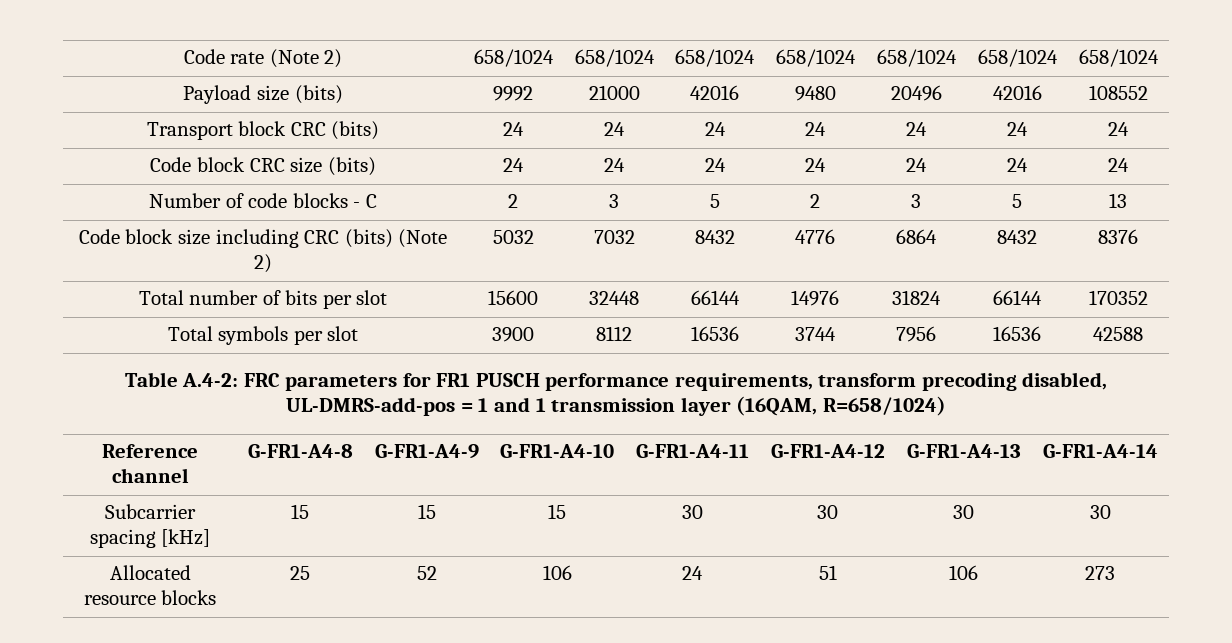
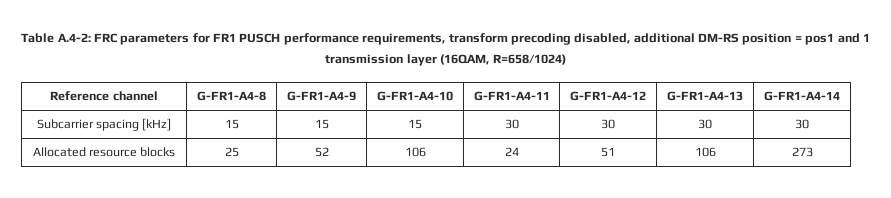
[183,49,343,68] [473,49,554,67] [574,49,655,67] [675,49,755,67] [775,49,856,67] [876,49,957,67] [977,49,1058,67] [1078,49,1159,67] [183,85,343,104] [493,86,533,101] [588,85,640,100] [690,85,739,100] [794,86,836,101] [890,85,942,101] [992,85,1042,100] [1088,85,1148,100] [146,121,380,140] [503,122,524,136] [604,122,625,136] [704,122,726,136] [805,122,826,136] [906,122,927,136] [1007,122,1028,136] [1108,122,1129,136] [150,157,376,176] [503,158,524,172] [604,158,625,172] [704,158,726,172] [805,158,826,172] [906,158,927,172] [1007,158,1028,172] [1108,158,1129,172] [149,193,377,208] [508,194,518,208] [609,194,619,208] [709,194,720,208] [810,194,820,208] [911,194,921,208] [1012,194,1022,208] [1109,193,1127,208] [78,229,448,248] [254,254,272,273] [492,230,534,244] [593,230,635,244] [694,230,735,244] [795,229,835,244] [896,229,937,244] [997,230,1037,244] [1098,229,1138,244] [138,290,388,309] [488,290,538,305] [589,291,639,305] [690,290,740,305] [791,290,839,306] [892,290,941,305] [993,290,1042,305] [1088,290,1148,305] [167,326,359,345] [492,327,534,342] [596,326,632,341] [690,326,739,341] [795,327,836,341] [896,326,936,342] [993,326,1041,341] [1093,327,1143,341] Code rate (Note 2) | 658/1024 | 658/1024 | 658/1024 | 658/1024 | 658/1024 | 658/1024 | 658/1024 // Payload size (bits) | 9992 | 21000 | 42016 | 9480 | 20496 | 42016 | 108552 // Transport block CRC (bits) | 24 | 24 | 24 | 24 | 24 | 24 | 24 // Code block CRC size (bits) | 24 | 24 | 24 | 24 | 24 | 24 | 24 // Number of code blocks - C | 2 | 3 | 5 | 2 | 3 | 5 | 13 // Code block size including CRC (bits) (Note 2) | 5032 | 7032 | 8432 | 4776 | 6864 | 8432 | 8376 // Total number of bits per slot | 15600 | 32448 | 66144 | 14976 | 31824 | 66144 | 170352 // Total symbols per slot | 3900 | 8112 | 16536 | 3744 | 7956 | 16536 | 42588 // -> (21, 38) none
[286,397,489,416] UL-DMRS-add-pos = 1 -> [633,33,835,45] additional DM-RS position = pos1

